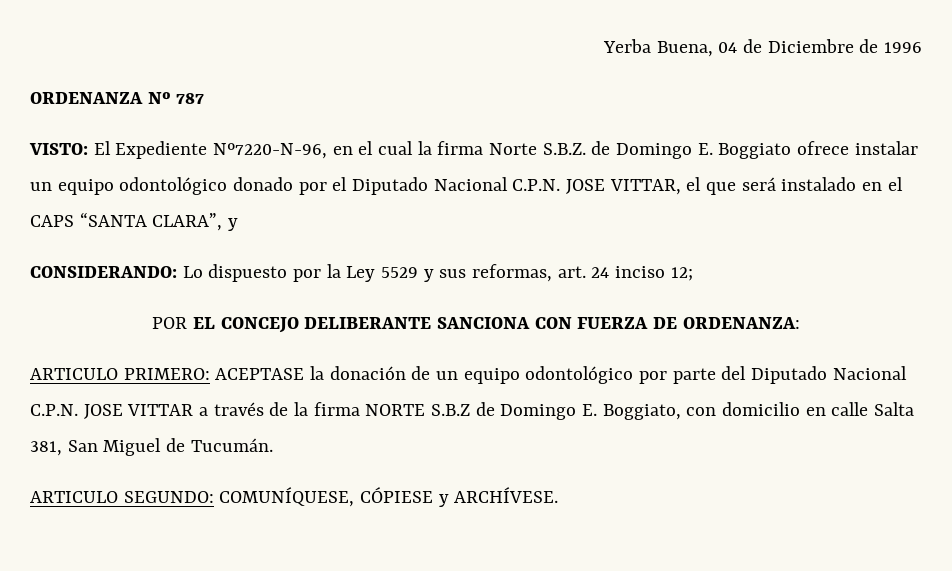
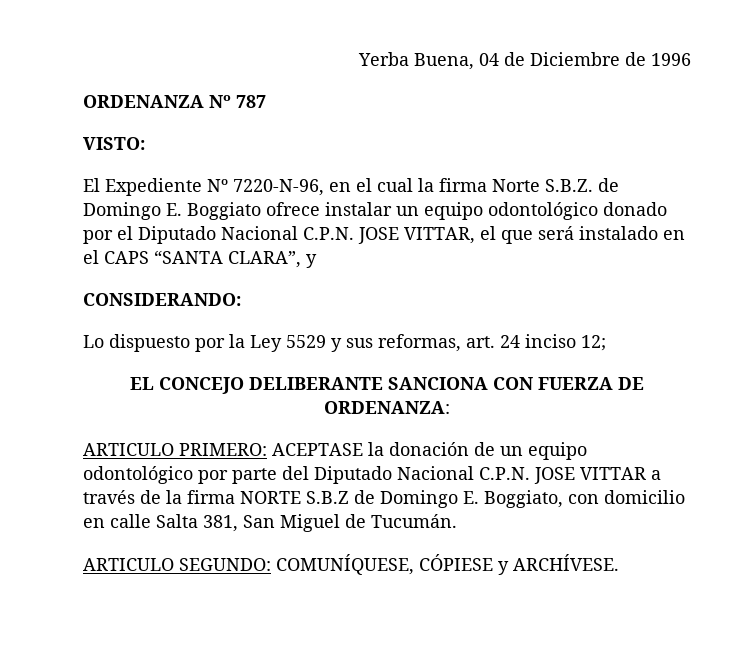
(88, 149) none -> (145, 143) //
[213,143,328,159] Nº7220-N-96, -> [207,179,324,196] Nº 7220-N-96,
(177, 272) none -> (241, 299) //
[152,317,188,329] POR -> (606, 343) none

